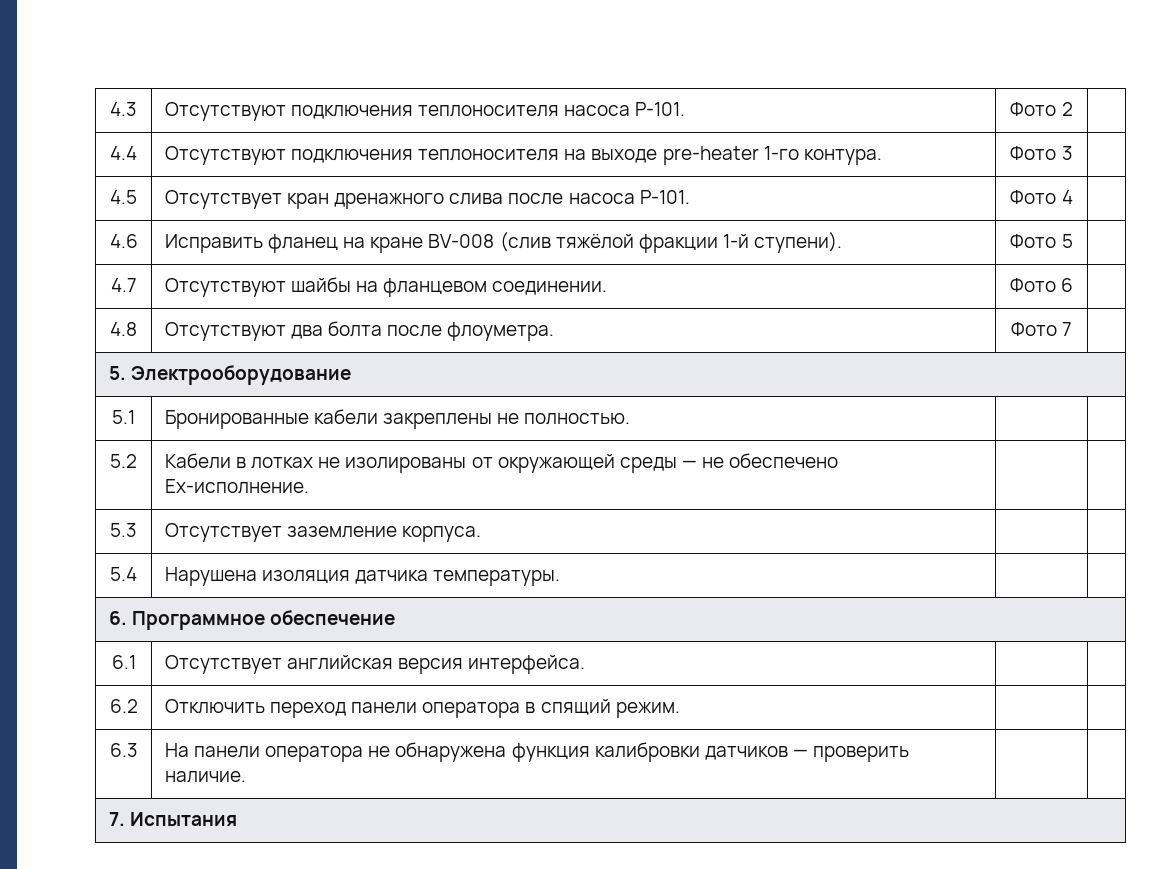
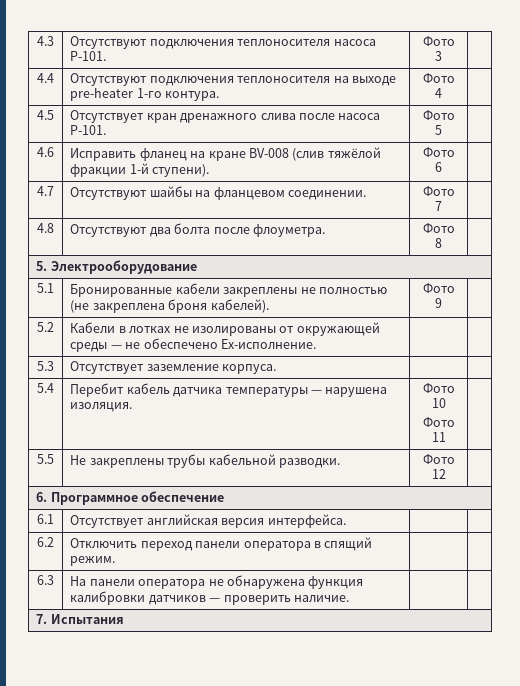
[1061,102,1073,116] 2 -> [435,51,442,61] 3
[1061,146,1073,160] 3 -> [435,88,442,98] 4
[1061,190,1073,204] 4 -> [435,125,442,135] 5
[1061,234,1073,248] 5 -> [435,162,442,172] 6
[1061,278,1074,292] 6 -> [435,201,442,211] 7
[1062,322,1073,336] 7 -> [435,238,442,248] 8
[524,413,631,425] полностью. | -> [318,287,387,294] [70,299,269,313] [422,283,455,293] [435,298,442,308] полностью (не закреплена броня кабелей). | Фото 9
[164,567,561,586] Нарушена изоляция датчика температуры. | -> [70,383,388,397] [70,402,133,412] [422,383,455,393] [431,398,446,408] [422,417,455,427] [431,432,446,442] [37,454,54,464] [70,454,340,468] [422,454,455,464] [431,469,446,479] Перебит кабель датчика температуры — нарушена изоляция. | Фото 10 // Фото 11 | // 5.5 | Не закреплены трубы кабельной разводки. | Фото 12

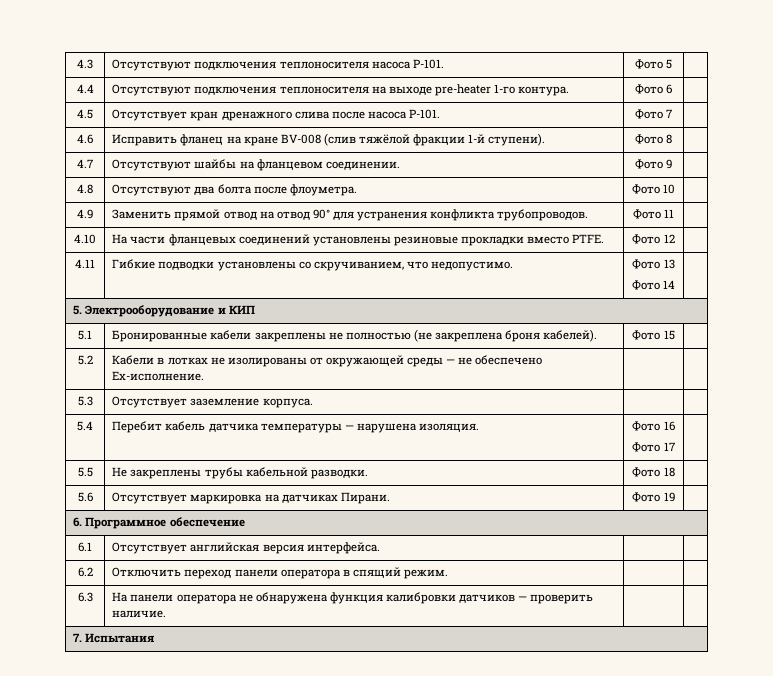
[435,51,442,61] 3 -> [666,59,673,69] 5
[435,88,442,98] 4 -> [666,84,673,94] 6
[435,125,442,135] 5 -> [666,109,673,118] 7
[435,162,442,172] 6 -> [666,134,673,144] 8
[435,201,442,211] 7 -> [666,159,673,169] 9
[435,238,442,248] 8 -> [663,184,676,194] [77,209,93,219] [112,209,589,221] [632,209,675,219] [74,234,96,244] [112,234,605,246] [632,234,675,244] [75,259,95,268] [112,259,513,271] [632,259,675,269] [631,280,676,290] 10 | // 4.9 | Заменить прямой отвод на отвод 90° для устранения конфликта трубопроводов. | Фото 11 | // 4.10 | На части фланцевых соединений установлены резиновые прокладки вместо PTFE. | Фото 12 | // 4.11 | Гибкие подводки установлены со скручиванием, что недопустимо. | Фото 13 // Фото 14
(197, 267) none -> [217,305,255,314] и КИП
[435,298,442,308] 9 -> [663,330,675,340] 15
[431,398,446,408] [422,417,455,427] [431,432,446,442] 10 // Фото 11 -> [663,421,675,431] [632,442,675,452] 16 // Фото 17
[431,469,446,479] 12 -> [663,467,675,477] [77,492,93,502] [112,492,390,504] [632,492,675,502] 18 | // 5.6 | Отсутствует маркировка на датчиках Пирани. | Фото 19

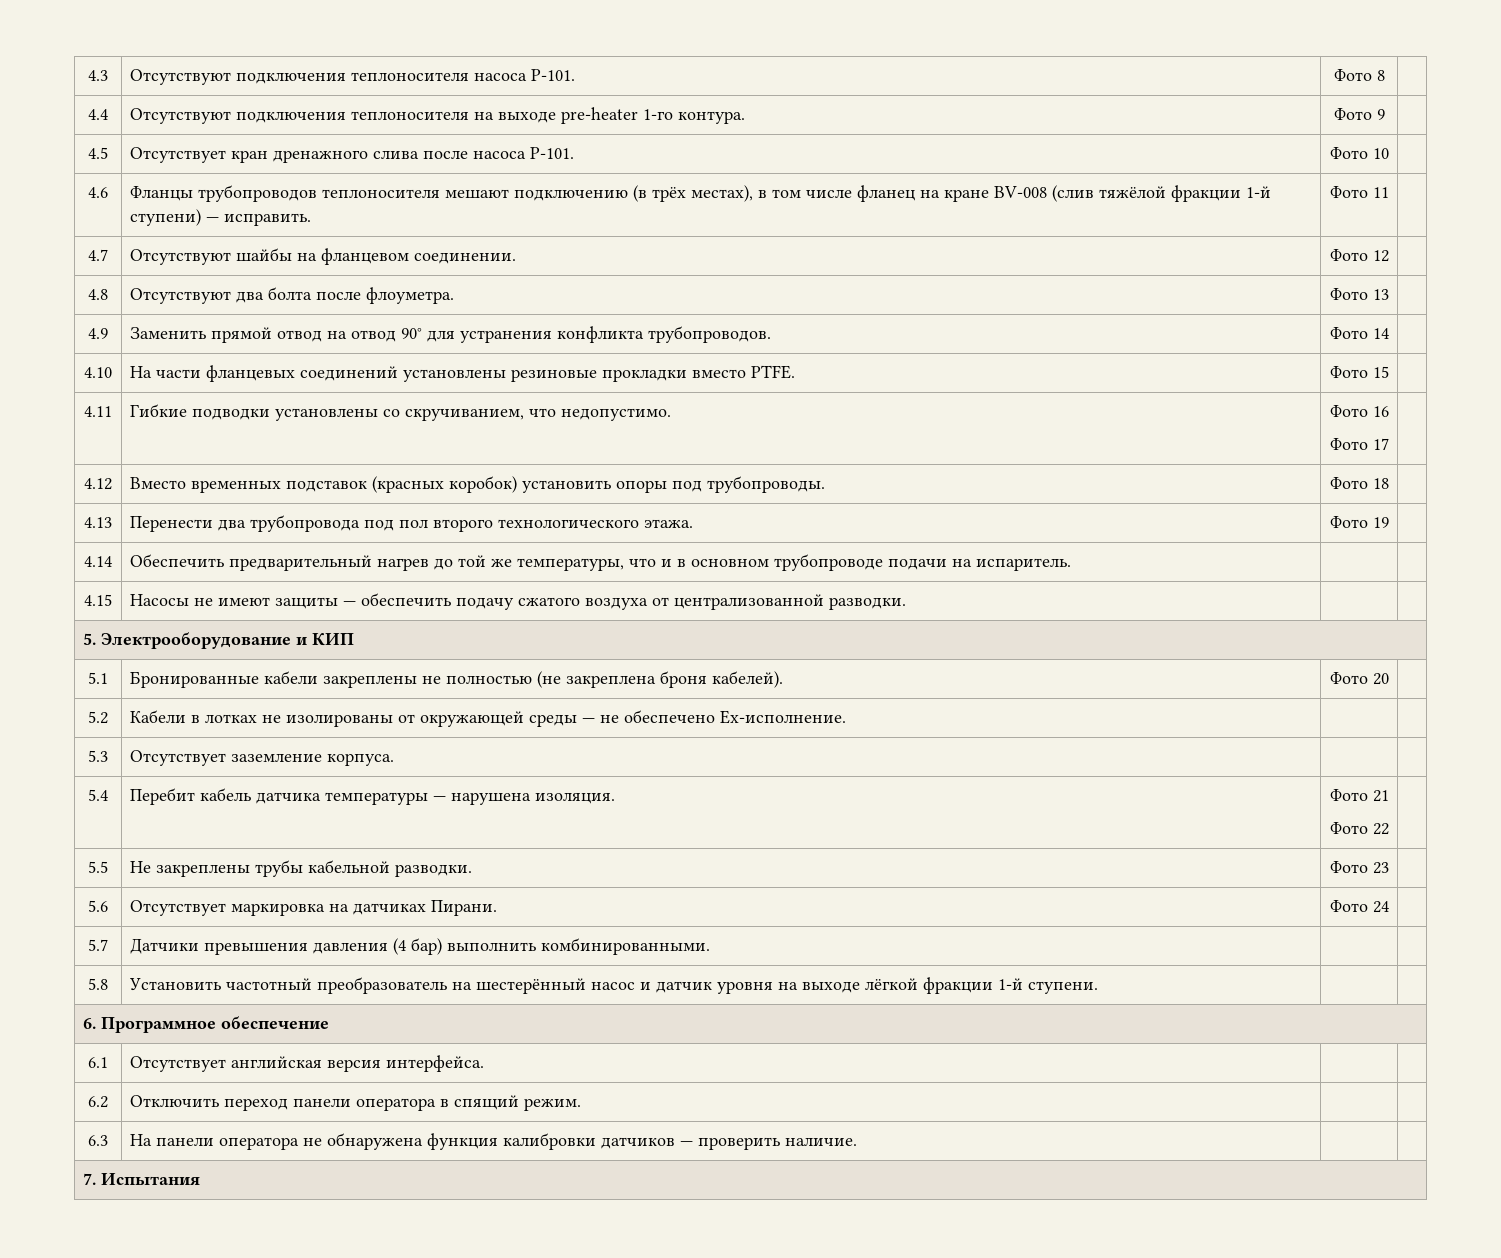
[666,59,673,69] 5 -> [1376,70,1385,81] 8
[666,84,673,94] 6 -> [1376,109,1385,120] 9
[666,109,673,118] 7 -> [1372,148,1389,159] 10
[112,134,178,146] Исправить -> [130,185,853,202] Фланцы трубопроводов теплоносителя мешают подключению (в трёх местах), в том числе
[488,133,546,146] [634,134,673,144] ступени). | Фото 8 -> [130,209,312,226] [1329,186,1389,198] ступени) — исправить. | Фото 11
[666,159,673,169] 9 -> [1372,250,1389,262] 12
[663,184,676,194] 10 -> [1372,289,1389,300] 13
[664,209,675,218] 11 -> [1372,328,1389,339] 14
[663,234,675,243] 12 -> [1372,366,1389,378] 15
[663,259,675,269] [631,280,676,290] 13 // Фото 14 -> [1372,406,1389,417] [1329,438,1389,450] [84,478,112,490] [130,476,826,493] [1329,477,1389,489] [84,517,112,528] [130,515,694,532] [1329,516,1389,528] [84,556,112,567] [130,554,1072,571] [84,594,112,606] [130,593,907,610] 16 // Фото 17 | // 4.12 | Вместо временных подставок (красных коробок) установить опоры под трубопроводы. | Фото 18 | // 4.13 | Перенести два трубопровода под пол второго технологического этажа. | Фото 19 | // 4.14 | Обеспечить предварительный нагрев до той же температуры, что и в основном трубопроводе подачи на испаритель. | | // 4.15 | Насосы не имеют защиты — обеспечить подачу сжатого воздуха от централизованной разводки. |
[663,330,675,340] 15 -> [1372,673,1389,685] 20
[663,421,675,431] [632,442,675,452] 16 // Фото 17 -> [1372,790,1389,802] [1329,822,1389,835] 21 // Фото 22
[663,467,675,477] 18 -> [1372,862,1389,874] 23
[663,492,675,502] 19 -> [1372,901,1389,913] [88,939,108,951] [130,938,711,955] [88,978,108,990] [129,977,1099,994] 24 | // 5.7 | Датчики превышения давления (4 бар) выполнить комбинированными. | | // 5.8 | Установить частотный преобразователь на шестерённый насос и датчик уровня на выходе лёгкой фракции 1-й ступени. |

